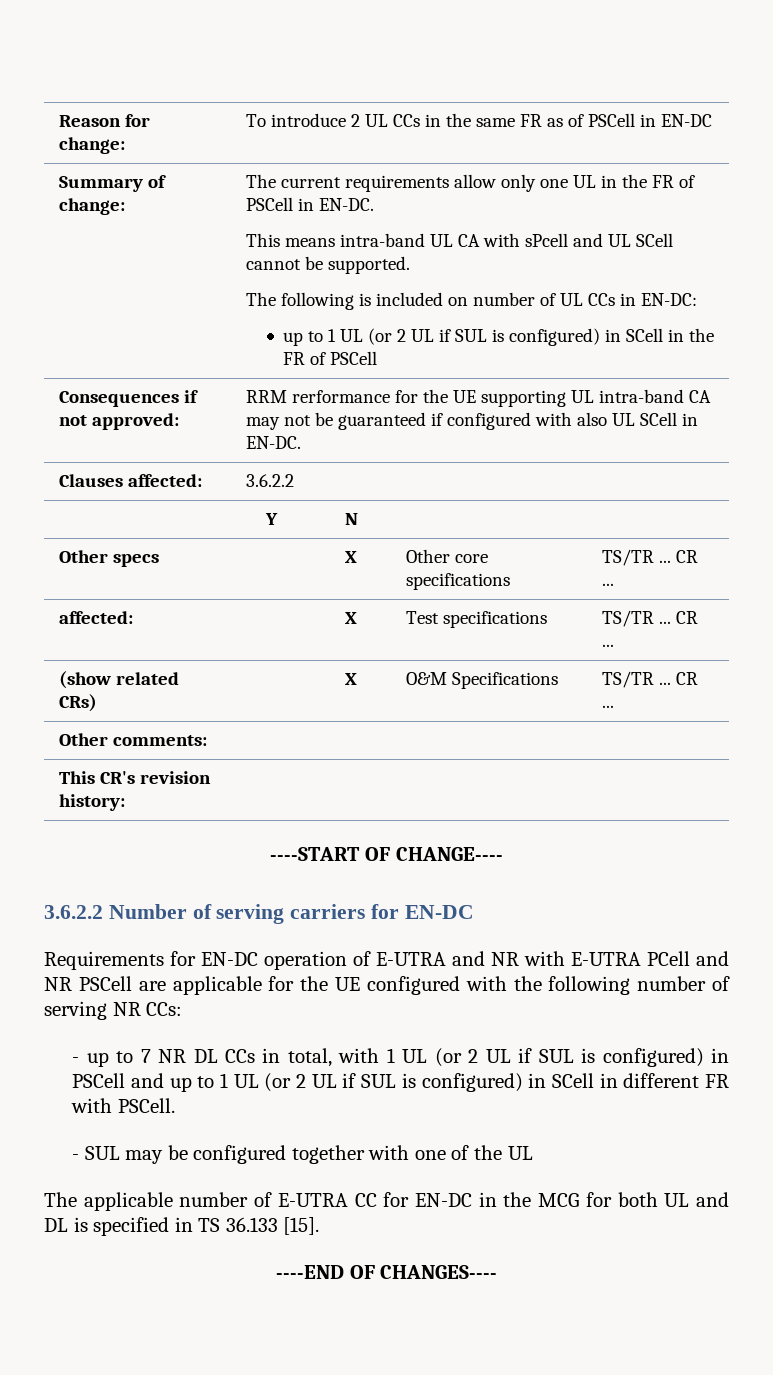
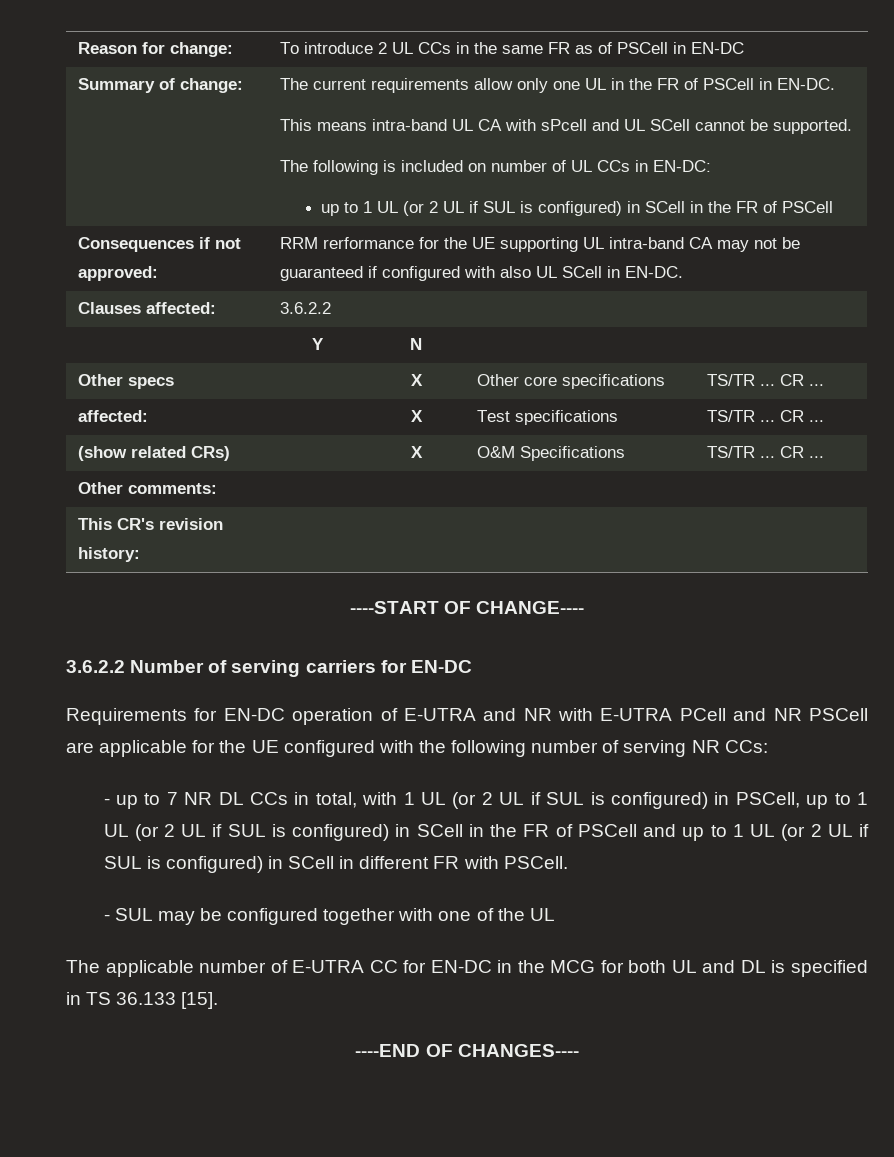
(730, 1055) none -> [735,792,868,809] [103,824,573,841] PSCell, up to 1 UL (or 2 UL if SUL is configured) in SCell in the FR of

